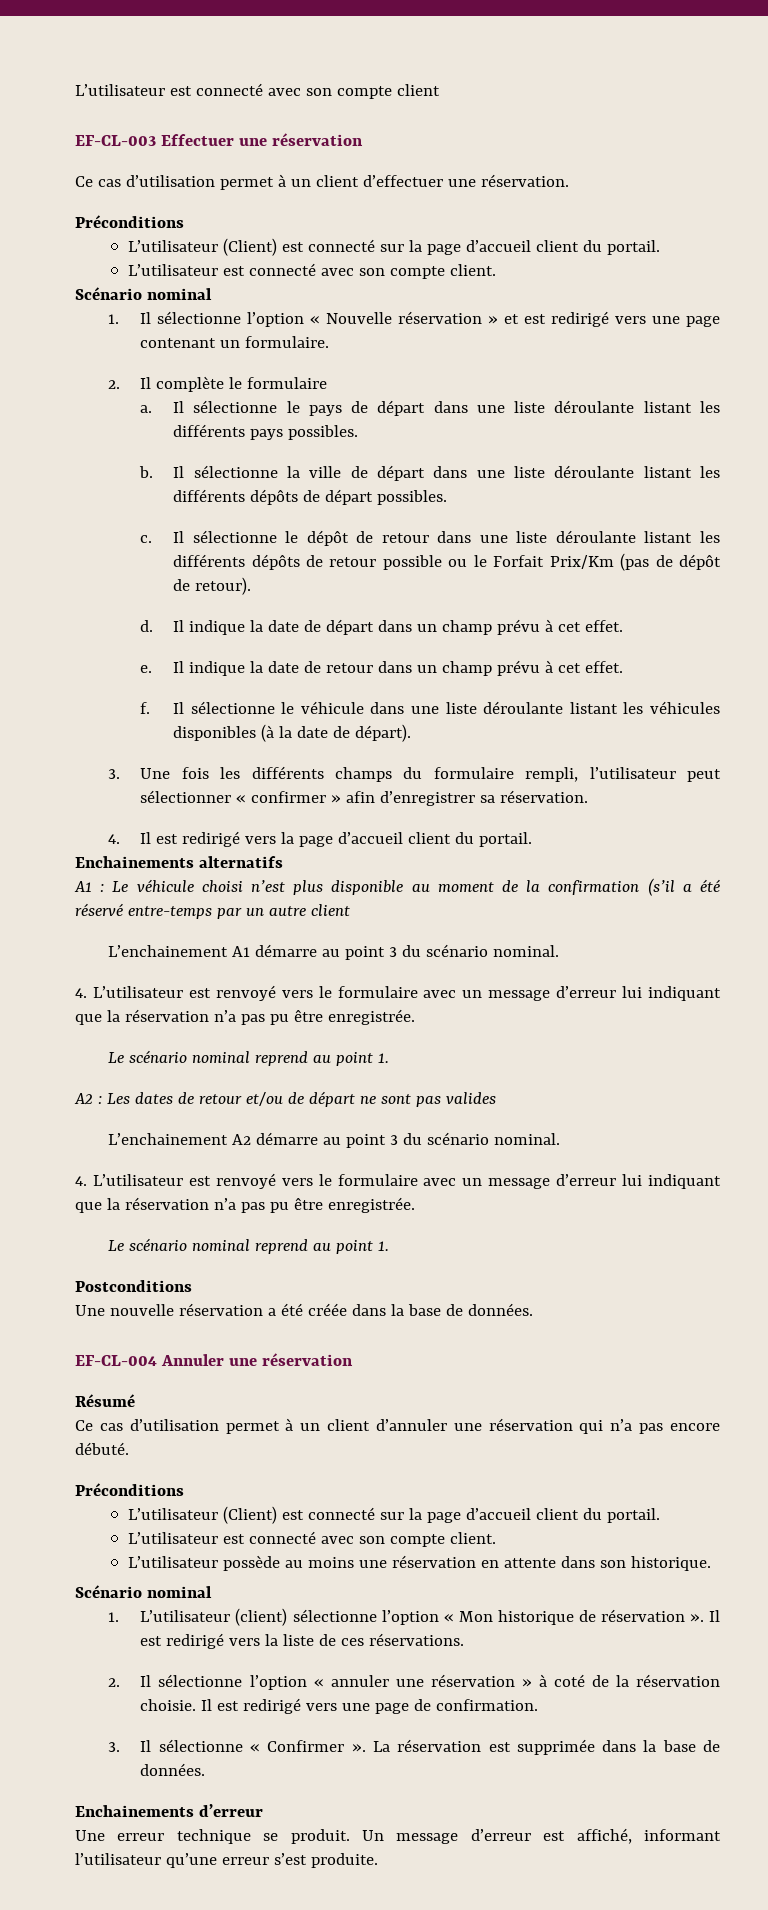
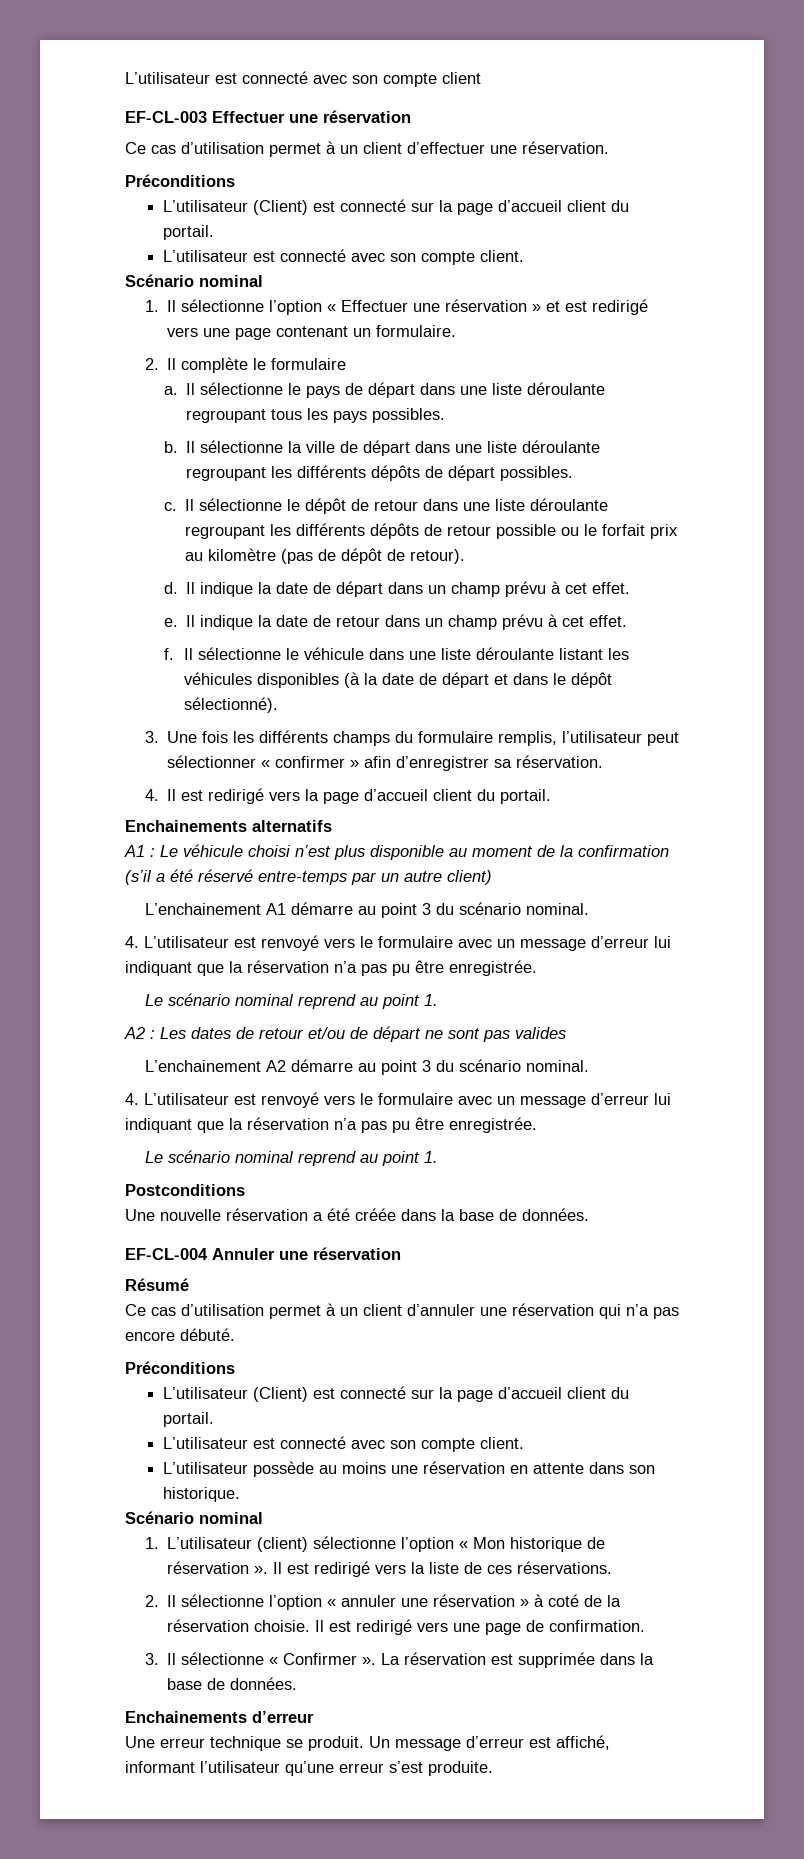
[326,312,393,324] Nouvelle -> [340,300,440,312] Effectuer une
[643,401,720,413] [173,424,246,437] listant les différents -> [186,408,329,423] regroupant tous les
[643,466,692,478] listant -> [186,467,267,481] regroupant
[644,531,693,543] listant -> [185,525,266,539] regroupant
[493,555,614,569] Forfait Prix/Km -> [602,524,679,539] [185,548,277,561] forfait prix au kilomètre
[355,724,412,742] départ). -> [441,672,612,688] [183,697,278,713] départ et dans le dépôt sélectionné).
[525,767,579,782] rempli, -> [497,731,557,746] remplis,
[310,904,350,916] client -> [447,870,492,885] client)

